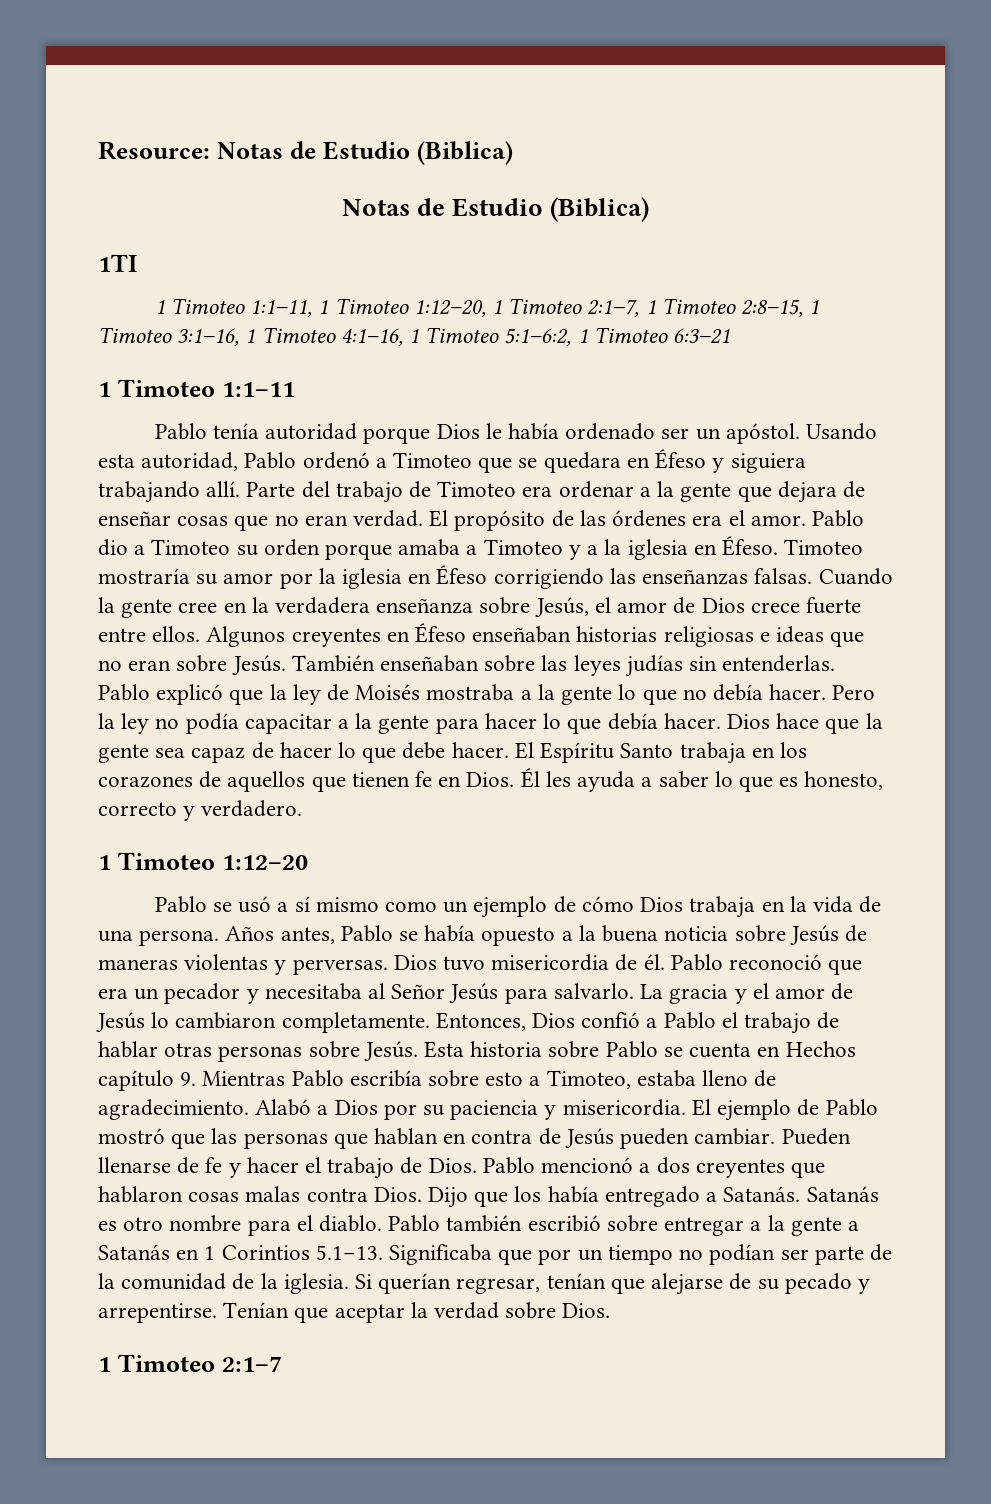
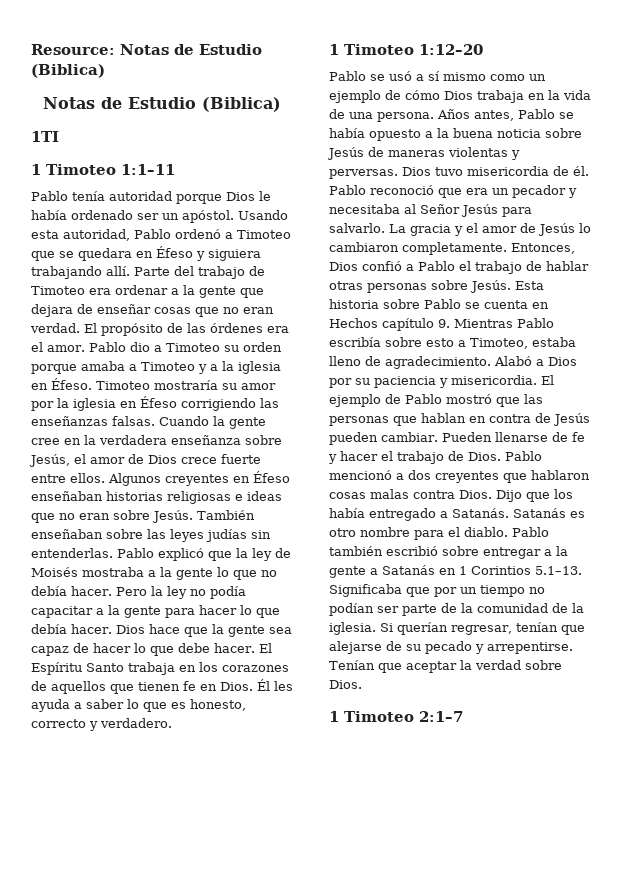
[154,298,820,317] [98,327,731,346] // 1 Timoteo 1:1–11, 1 Timoteo 1:12–20, 1 Timoteo 2:1–7, 1 Timoteo 2:8–15, 1 Timoteo 3:1–16, 1 Timoteo 4:1–16, 1 Timoteo 5:1–6:2, 1 Timoteo 6:3–21 -> (59, 136) none

